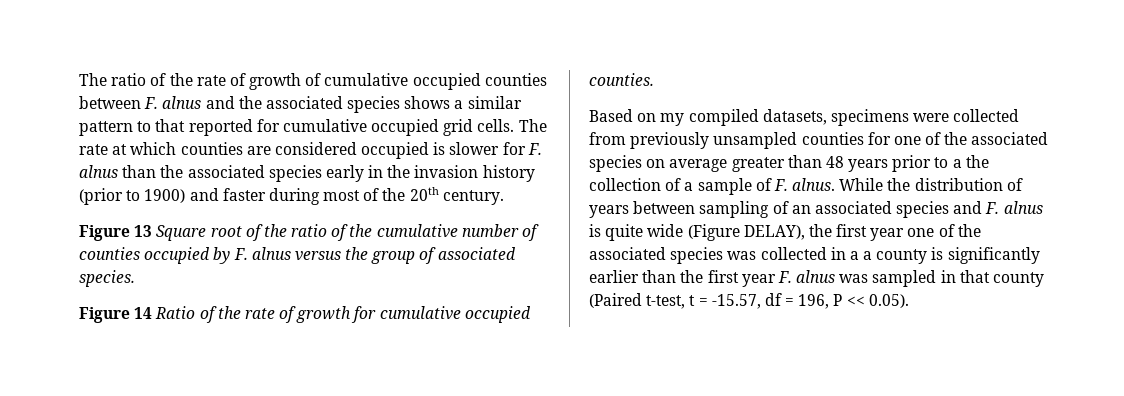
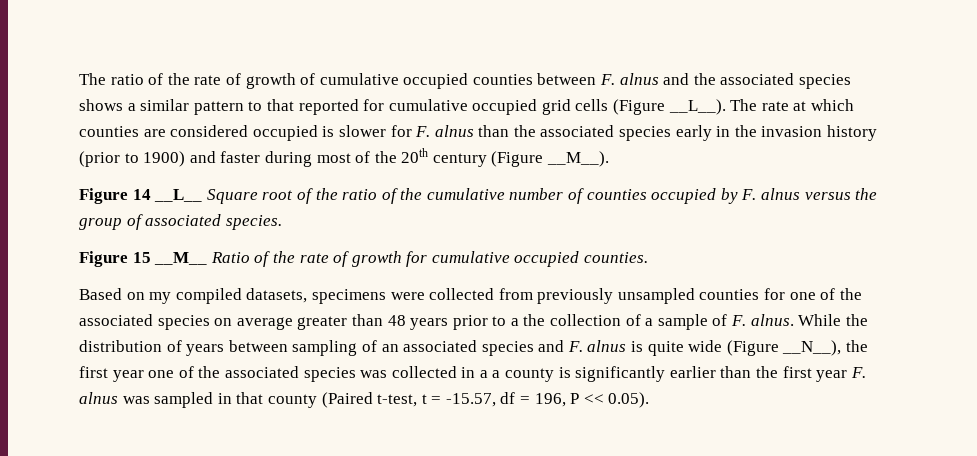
[477,119,515,132] cells. -> [575,99,726,115] cells (Figure __L__).
[442,190,504,205] [79,225,153,241] century. // Figure 13 -> [432,151,610,167] [79,188,203,204] century (Figure __M__). // Figure 14 __L__
[134,307,153,319] 14 -> [132,252,208,265] 15 __M__
[743,225,805,240] DELAY), -> [782,340,842,356] __N__),

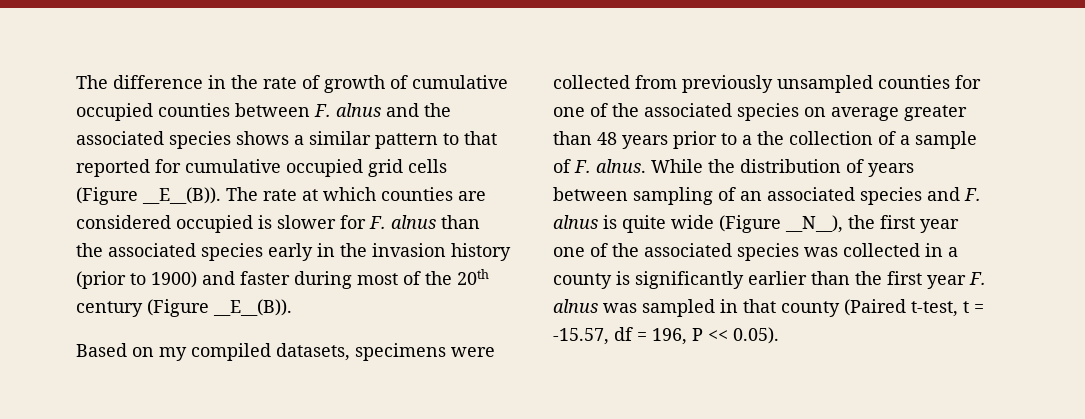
[79,73,164,85] The ratio of -> [76,75,226,89] The difference in
[668,99,726,115] __L__). -> [142,187,221,204] __E__(B)).
[547,151,610,167] [79,188,878,204] [79,214,282,230] [79,251,649,267] __M__). // Figure 14 __L__ Square root of the ratio of the cumulative number of counties occupied by F. alnus versus the group of associated species. // Figure 15 __M__ Ratio of the rate of growth for cumulative occupied counties. -> [213,299,292,316] __E__(B)).
[492,370,501,378] a -> (958, 252) none

